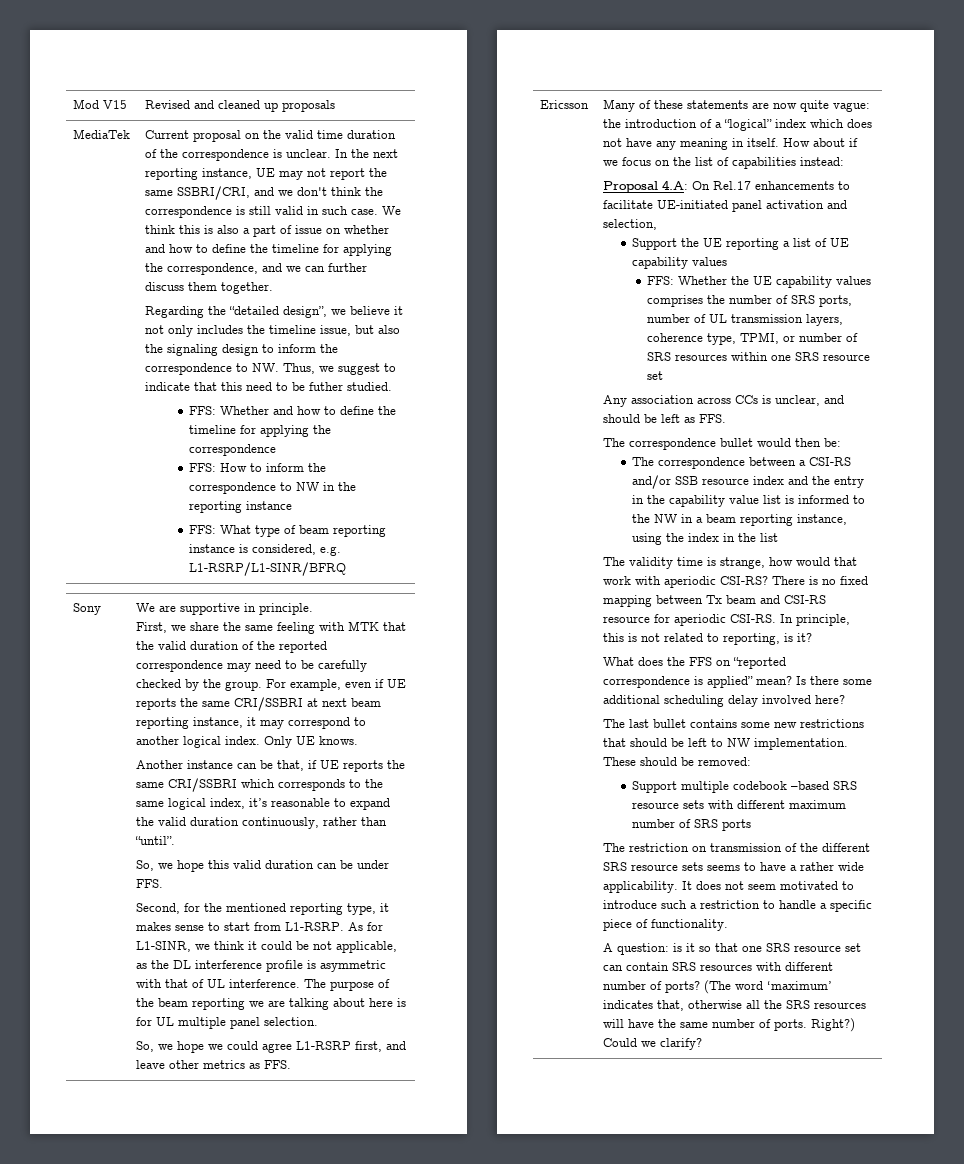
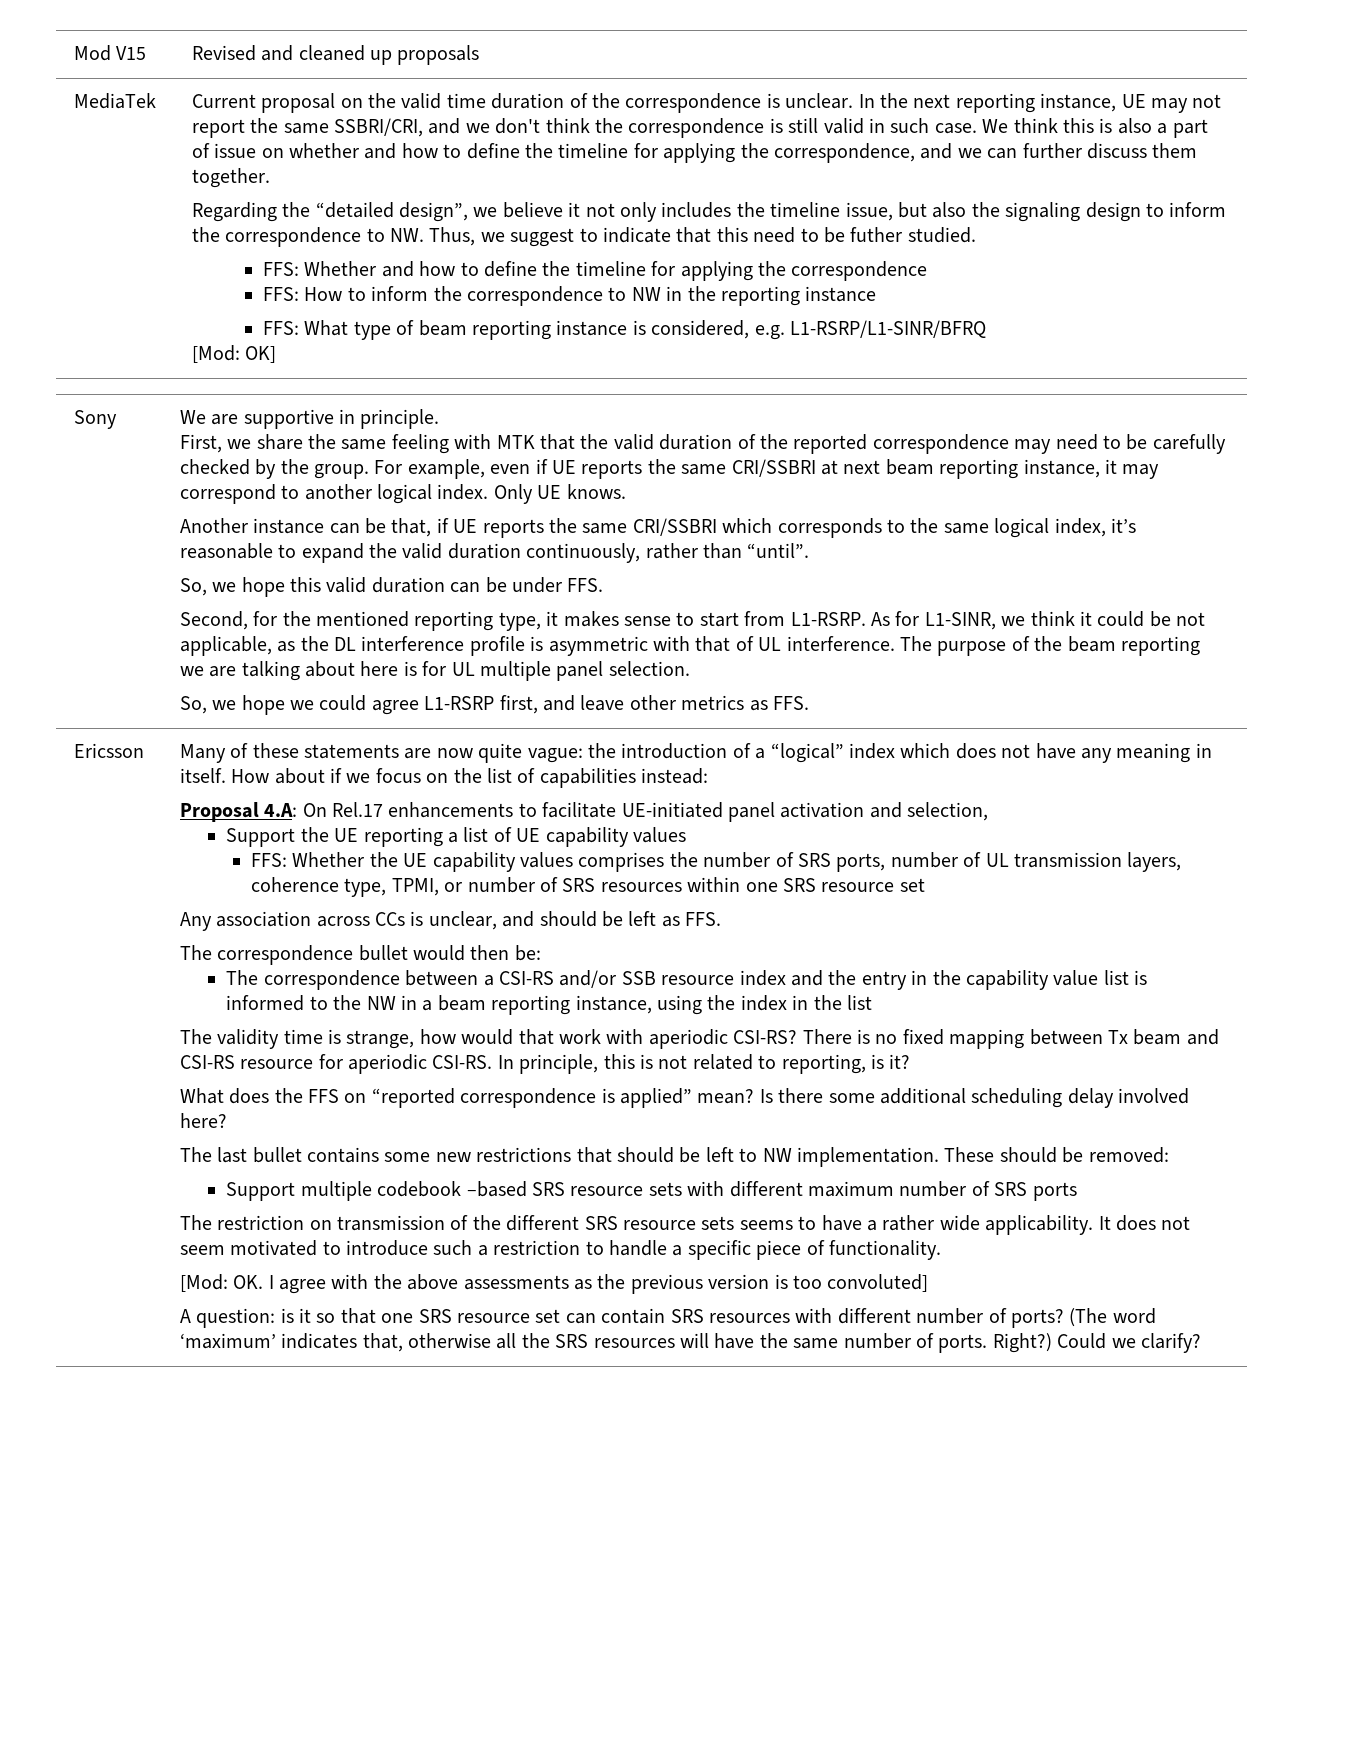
(347, 569) none -> [191,345,277,363] // [Mod: OK]
(729, 925) none -> [179,1274,929,1294] // [Mod: OK. I agree with the above assessments as the previous version is too convoluted]

